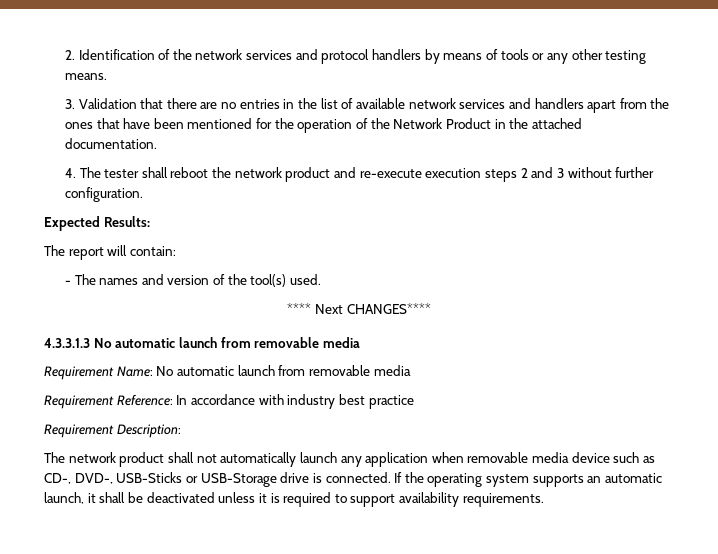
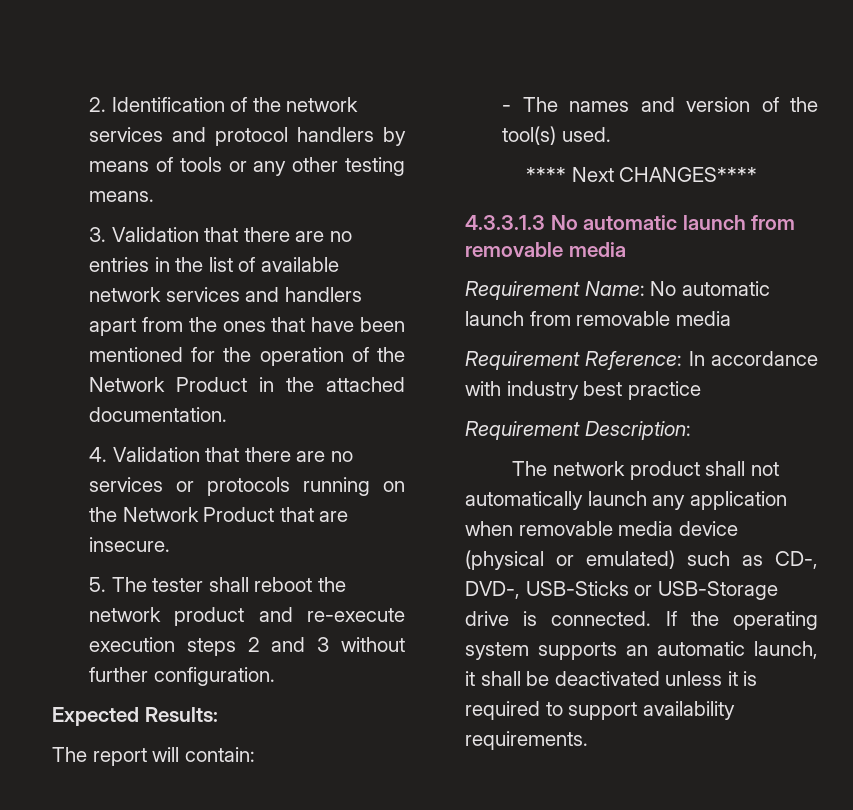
(76, 173) none -> [112,447,353,462] [89,477,405,496] [89,507,349,522] [89,537,171,552] [89,577,107,592] Validation that there are no services or protocols running on the Network Product that are insecure. // 5.
(610, 457) none -> [465,550,675,570] (physical or emulated)

